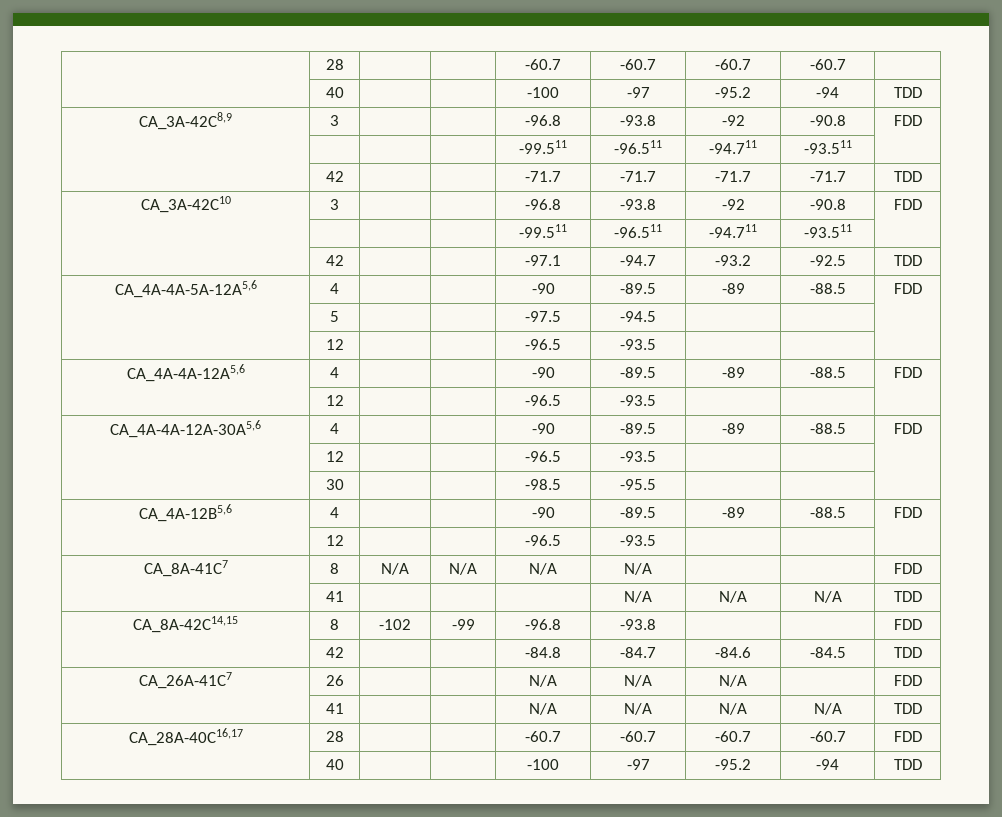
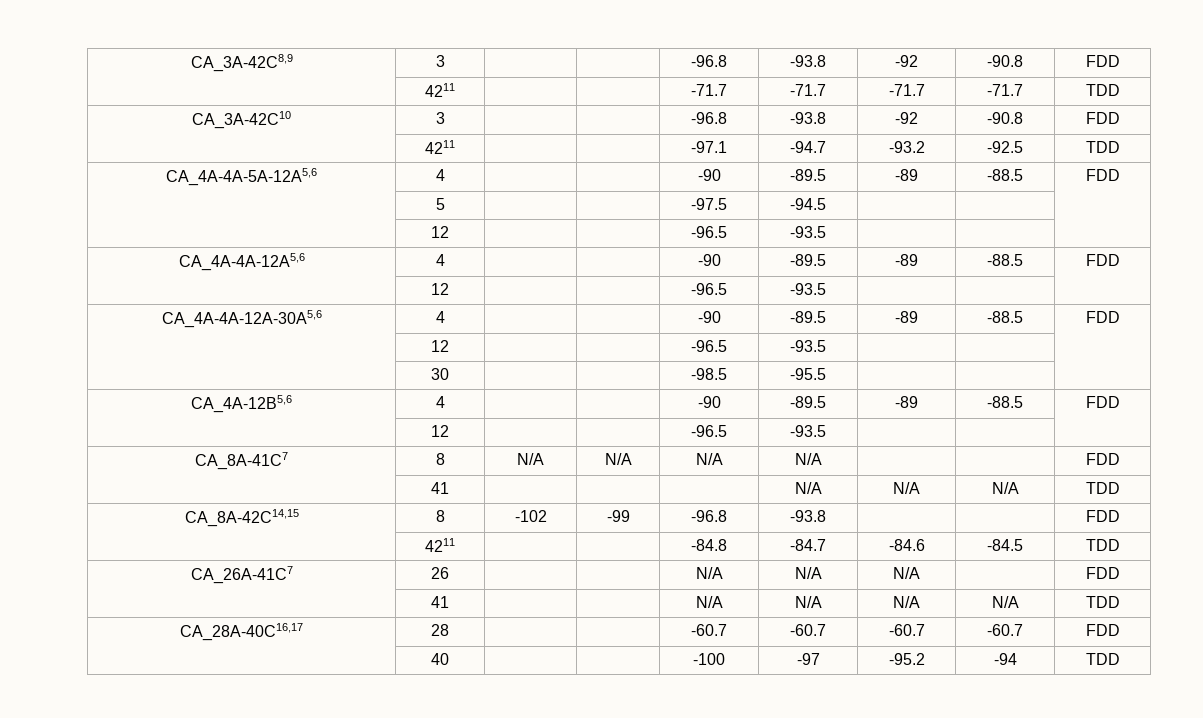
[325,59,344,70] [525,59,561,70] [620,59,656,70] [715,59,751,70] [809,59,846,70] [325,87,344,98] [527,87,559,98] [626,87,650,98] [715,87,751,98] [816,87,839,98] [893,87,922,98] | 28 | | | -60.7 | -60.7 | -60.7 | -60.7 | // | 40 | | | -100 | -97 | -95.2 | -94 | TDD // -> (190, 63) none
[519,140,567,154] [614,140,662,154] [709,140,757,154] [803,140,852,154] [325,171,344,182] | | | -99.511 | -96.511 | -94.711 | -93.511 | // | 42 -> [425,83,455,97] 4211
[519,224,567,238] [614,224,662,238] [709,224,757,238] [803,224,852,238] [325,255,344,266] | | | -99.511 | -96.511 | -94.711 | -93.511 | // | 42 -> [425,140,455,154] 4211
[325,647,344,658] 42 -> [425,538,455,552] 4211

